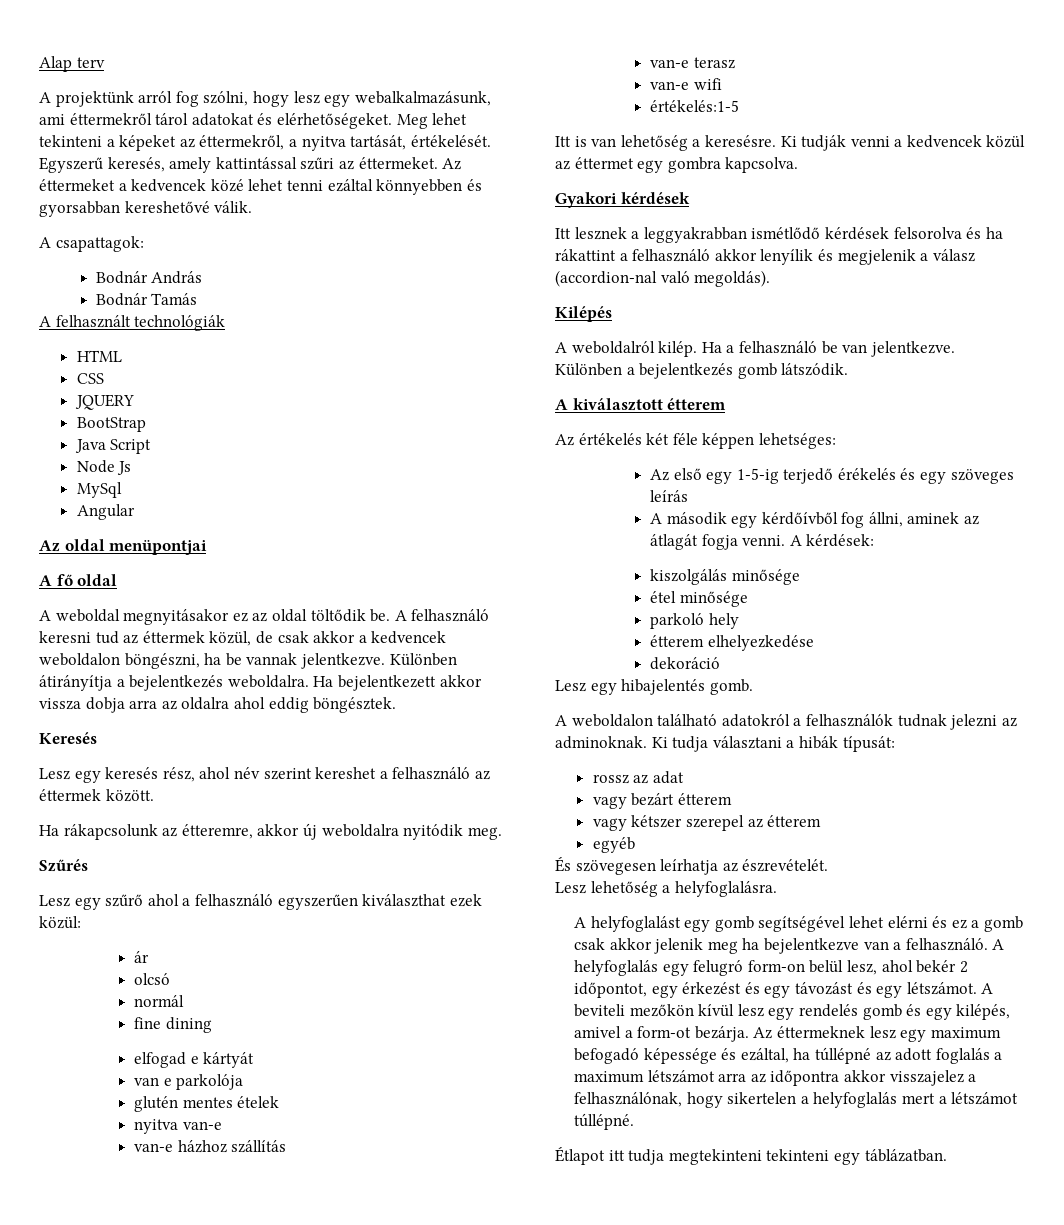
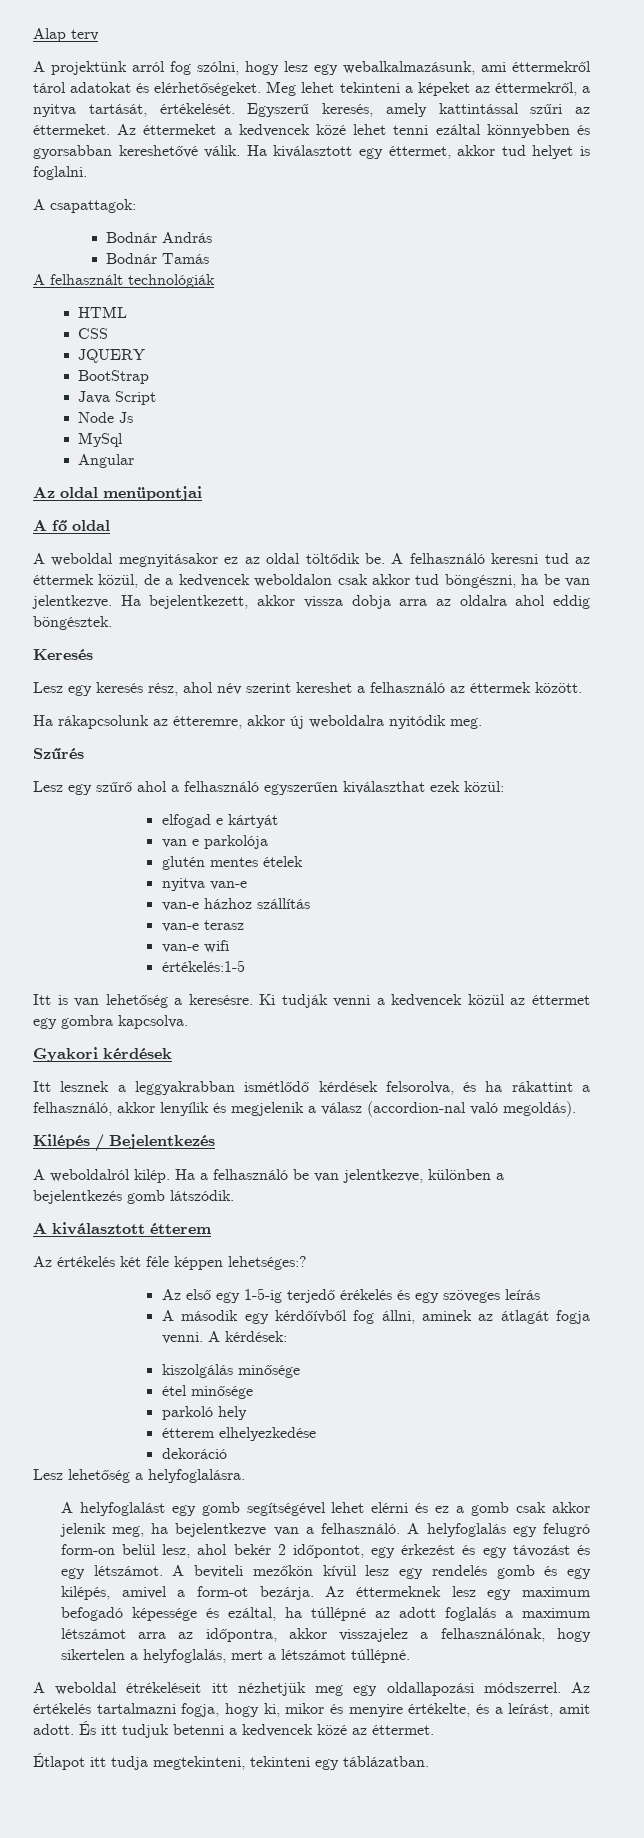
(253, 207) none -> [246,145,591,159] [33,166,87,180] Ha kiválasztott egy éttermet, akkor tud helyet is foglalni.
[277,631,356,643] csak akkor -> (160, 579) none
[124,653,457,669] [39,675,436,691] böngészni, ha be vannak jelentkezve. Különben átirányítja a bejelentkezés weboldalra. Ha bejelentkezett -> [337,574,591,588] [32,595,249,609] csak akkor tud böngészni, ha be van jelentkezve. Ha bejelentkezett,
[133,951,149,963] [133,973,170,985] [133,995,184,1007] [133,1017,212,1033] // ár // olcsó // normál // fine dining -> (504, 786) none
[893,227,962,239] felsorolva -> [385,1081,454,1095] felsorolva,
[632,249,711,262] felhasználó -> [33,1102,112,1116] felhasználó,
(612, 314) none -> [95,1134,215,1152] / Bejelentkezés
[870,341,955,357] [555,363,622,376] jelentkezve. Különben -> [343,1169,491,1183] jelentkezve, különben
[758,433,836,449] lehetséges: -> [228,1256,307,1270] lehetséges:?
[555,679,753,695] [555,714,1017,730] [555,736,895,752] [592,771,684,784] [592,793,732,809] [592,815,822,831] [592,837,635,853] [555,856,829,875] // Lesz egy hibajelentés gomb. // A weboldalon található adatokról a felhasználók tudnak jelezni az adminoknak. Ki tudja választani a hibák típusát: // rossz az adat // vagy bezárt étterem // vagy kétszer szerepel az étterem // egyéb // És szövegesen leírhatja az észrevételét. -> (227, 1453) none
[707,941,738,954] meg -> [112,1526,145,1537] meg,
[770,1070,840,1086] időpontra -> [205,1628,277,1642] időpontra,
[813,1092,898,1108] helyfoglalás -> [142,1649,226,1663] helyfoglalás,
(635, 1121) none -> [33,1682,590,1696] [33,1703,590,1717] [33,1721,434,1738] // A weboldal étrékeléseit itt nézhetjük meg egy oldallapozási módszerrel. Az értékelés tartalmazni fogja, hogy ki, mikor és menyire értékelte, és a leírást, amit adott. És itt tudjuk betenni a kedvencek közé az éttermet.
[668,1149,762,1165] megtekinteni -> [153,1756,245,1770] megtekinteni,

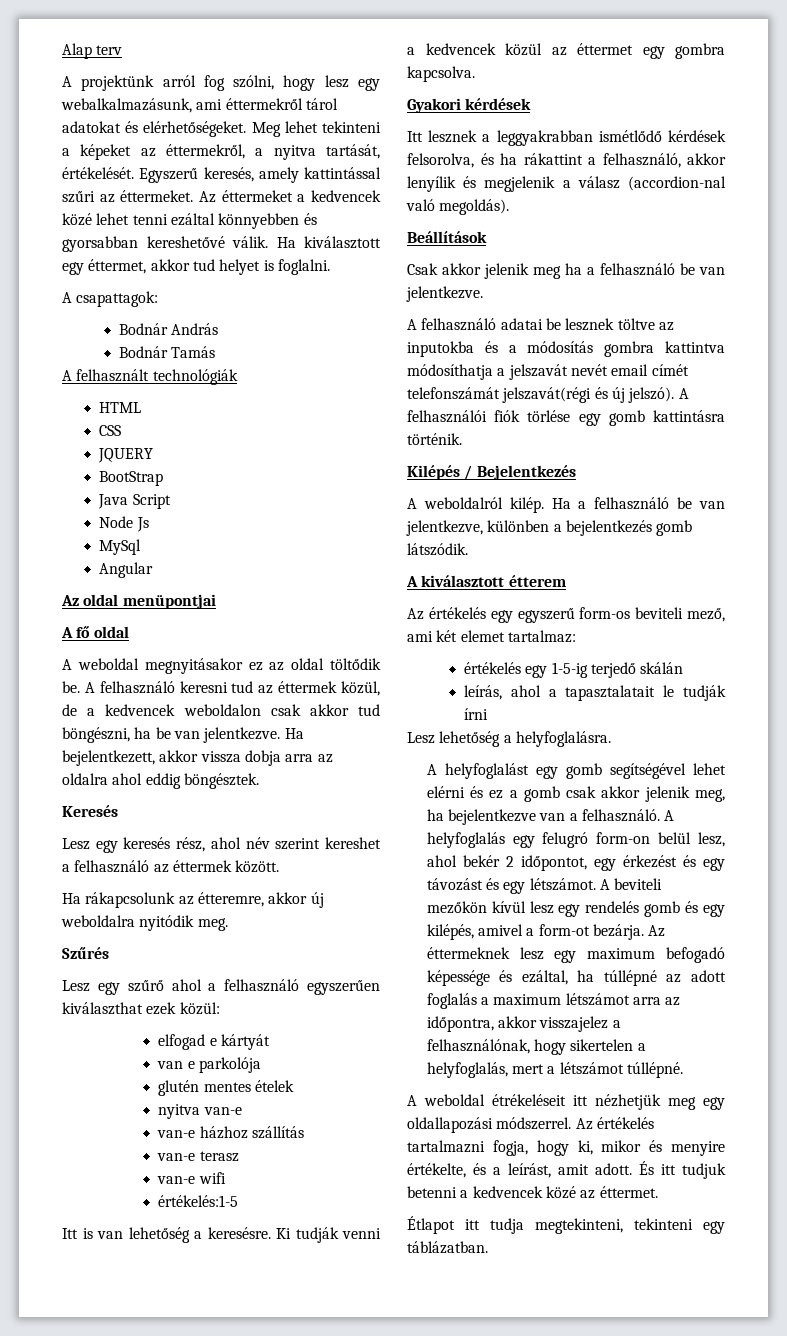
(576, 1109) none -> [407,231,487,243] [407,263,725,279] [406,286,483,302] [407,318,674,331] [407,341,725,357] [407,364,689,380] [407,387,689,403] [407,410,725,426] [407,433,462,445] // Beállítások // Csak akkor jelenik meg ha a felhasználó be van jelentkezve. // A felhasználó adatai be lesznek töltve az inputokba és a módosítás gombra kattintva módosíthatja a jelszavát nevét email címét telefonszámát jelszavát(régi és új jelszó). A felhasználói fiók törlése egy gomb kattintásra történik.
[120,1256,307,1270] [161,1288,540,1303] [161,1310,591,1324] [161,1331,287,1344] [161,1364,300,1378] [161,1385,253,1399] [161,1406,247,1420] [161,1427,316,1441] [161,1448,227,1459] két féle képpen lehetséges:? // Az első egy 1-5-ig terjedő érékelés és egy szöveges leírás // A második egy kérdőívből fog állni, aminek az átlagát fogja venni. A kérdések: // kiszolgálás minősége // étel minősége // parkoló hely // étterem elhelyezkedése // dekoráció -> [490,607,725,623] [407,630,576,643] [463,662,684,678] [463,685,726,701] [463,708,488,720] egy egyszerű form-os beviteli mező, ami két elemet tartalmaz: // értékelés egy 1-5-ig terjedő skálán // leírás, ahol a tapasztalatait le tudják írni

